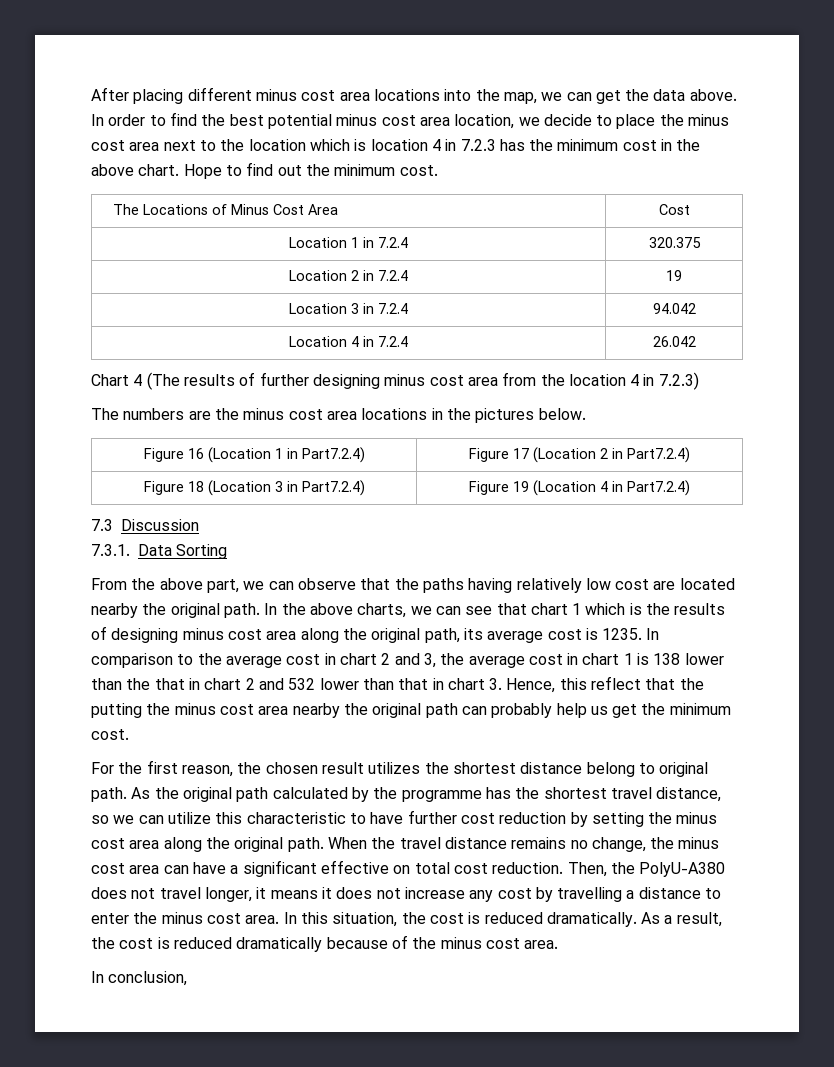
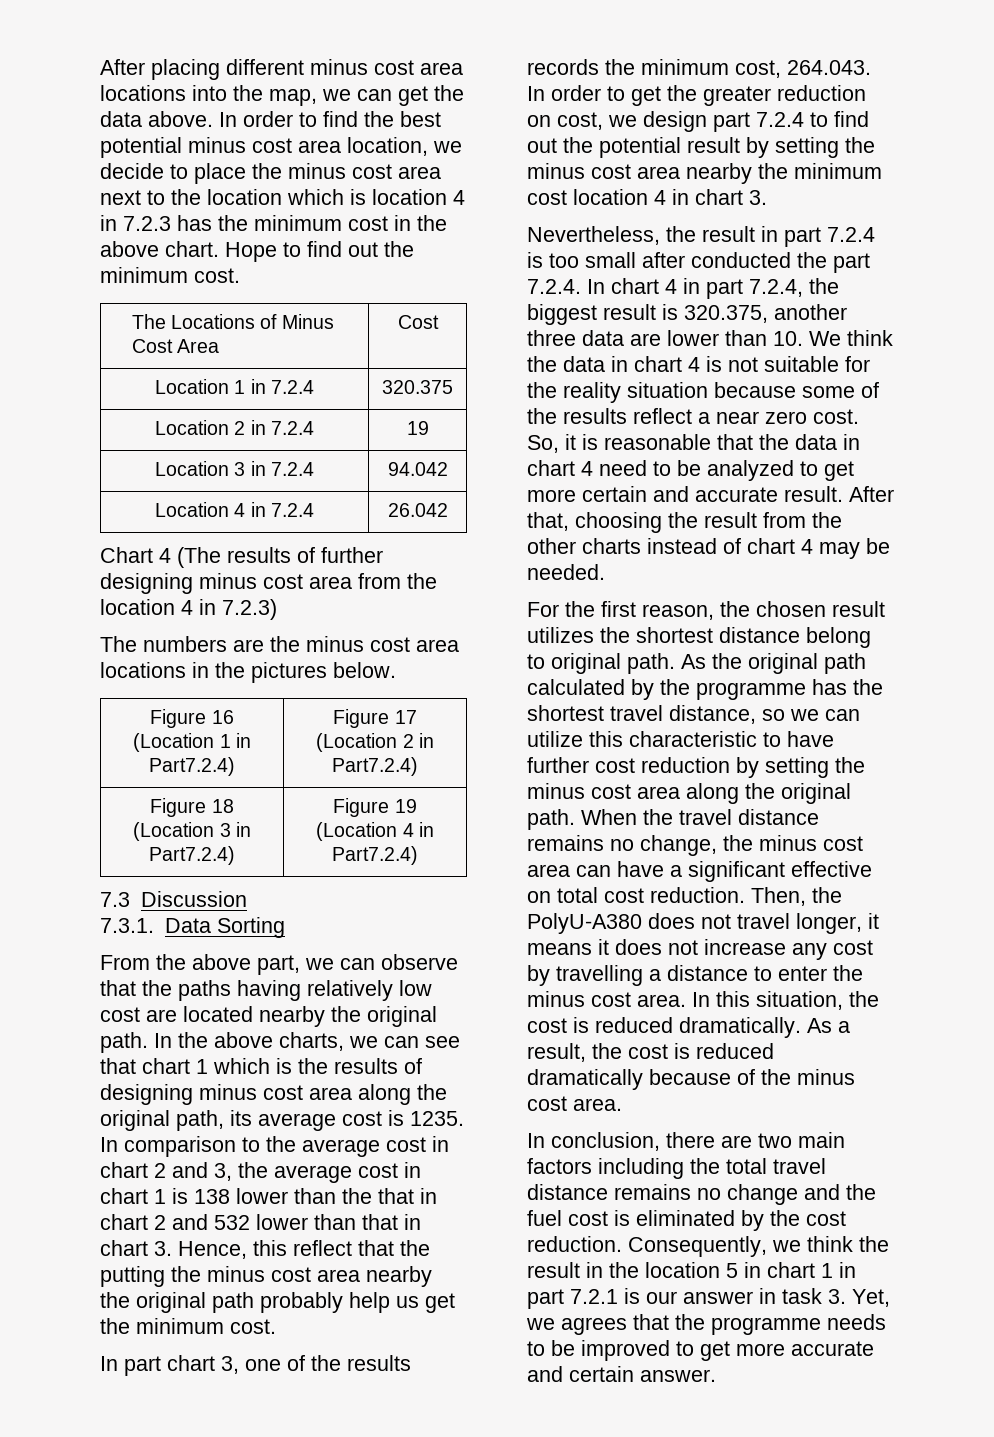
[461,706,487,715] can -> (254, 1302) none
(129, 734) none -> [100,1355,411,1376] [527,59,871,78] [527,85,866,106] [527,111,869,132] [527,137,875,158] [527,163,882,184] [527,189,767,205] [527,226,875,247] [527,252,870,273] [527,278,839,299] [527,304,847,325] [527,330,893,346] [527,356,870,372] [527,382,879,403] [527,408,859,424] [527,434,860,453] [527,460,854,481] [527,486,894,502] [527,512,842,533] [527,538,890,559] [527,564,605,580] // In part chart 3, one of the results records the minimum cost, 264.043. In order to get the greater reduction on cost, we design part 7.2.4 to find out the potential result by setting the minus cost area nearby the minimum cost location 4 in chart 3. // Nevertheless, the result in part 7.2.4 is too small after conducted the part 7.2.4. In chart 4 in part 7.2.4, the biggest result is 320.375, another three data are lower than 10. We think the data in chart 4 is not suitable for the reality situation because some of the results reflect a near zero cost. So, it is reasonable that the data in chart 4 need to be analyzed to get more certain and accurate result. After that, choosing the result from the other charts instead of chart 4 may be needed.
(188, 978) none -> [666,1132,845,1148] [527,1158,826,1179] [527,1184,876,1205] [527,1210,846,1231] [527,1236,889,1257] [527,1262,856,1278] [527,1288,890,1309] [526,1314,886,1335] [527,1340,874,1361] [527,1366,716,1382] there are two main factors including the total travel distance remains no change and the fuel cost is eliminated by the cost reduction. Consequently, we think the result in the location 5 in chart 1 in part 7.2.1 is our answer in task 3. Yet, we agrees that the programme needs to be improved to get more accurate and certain answer.

